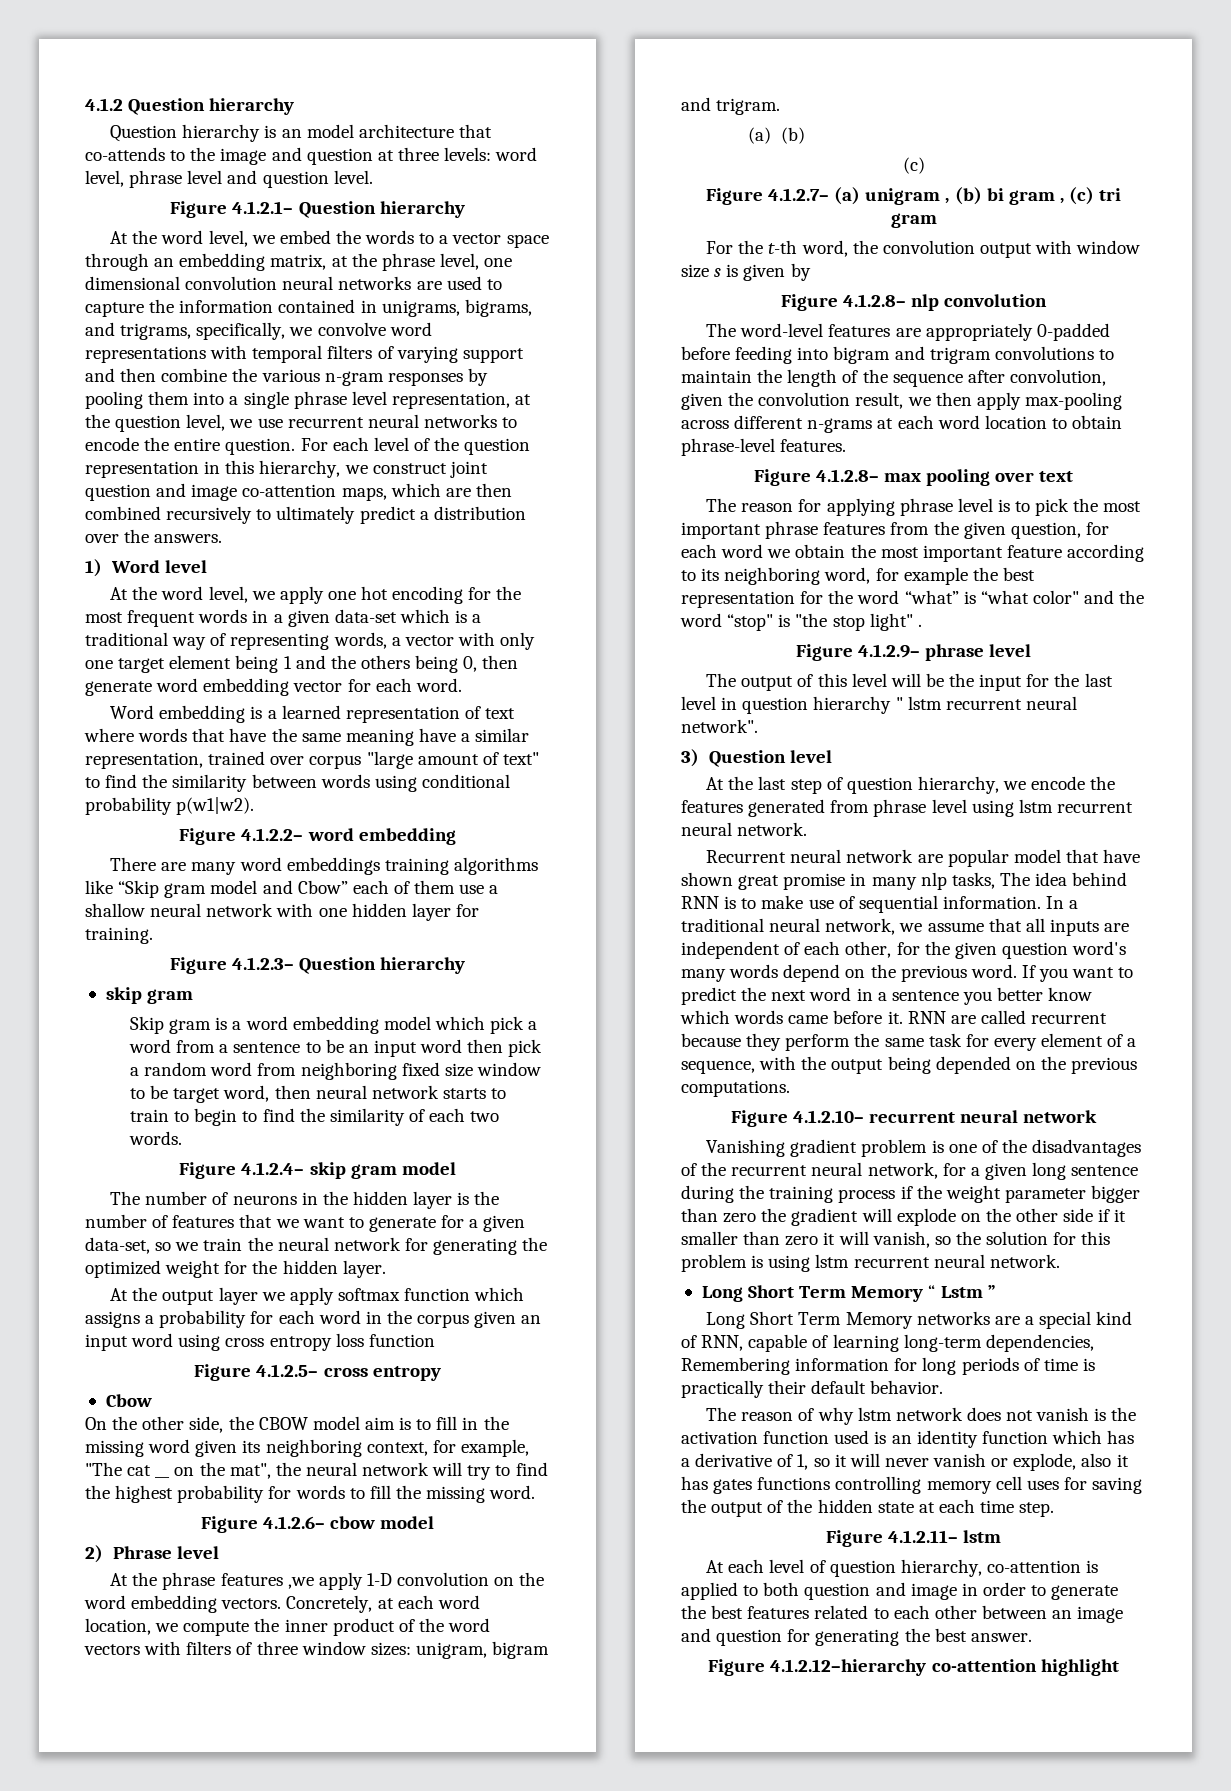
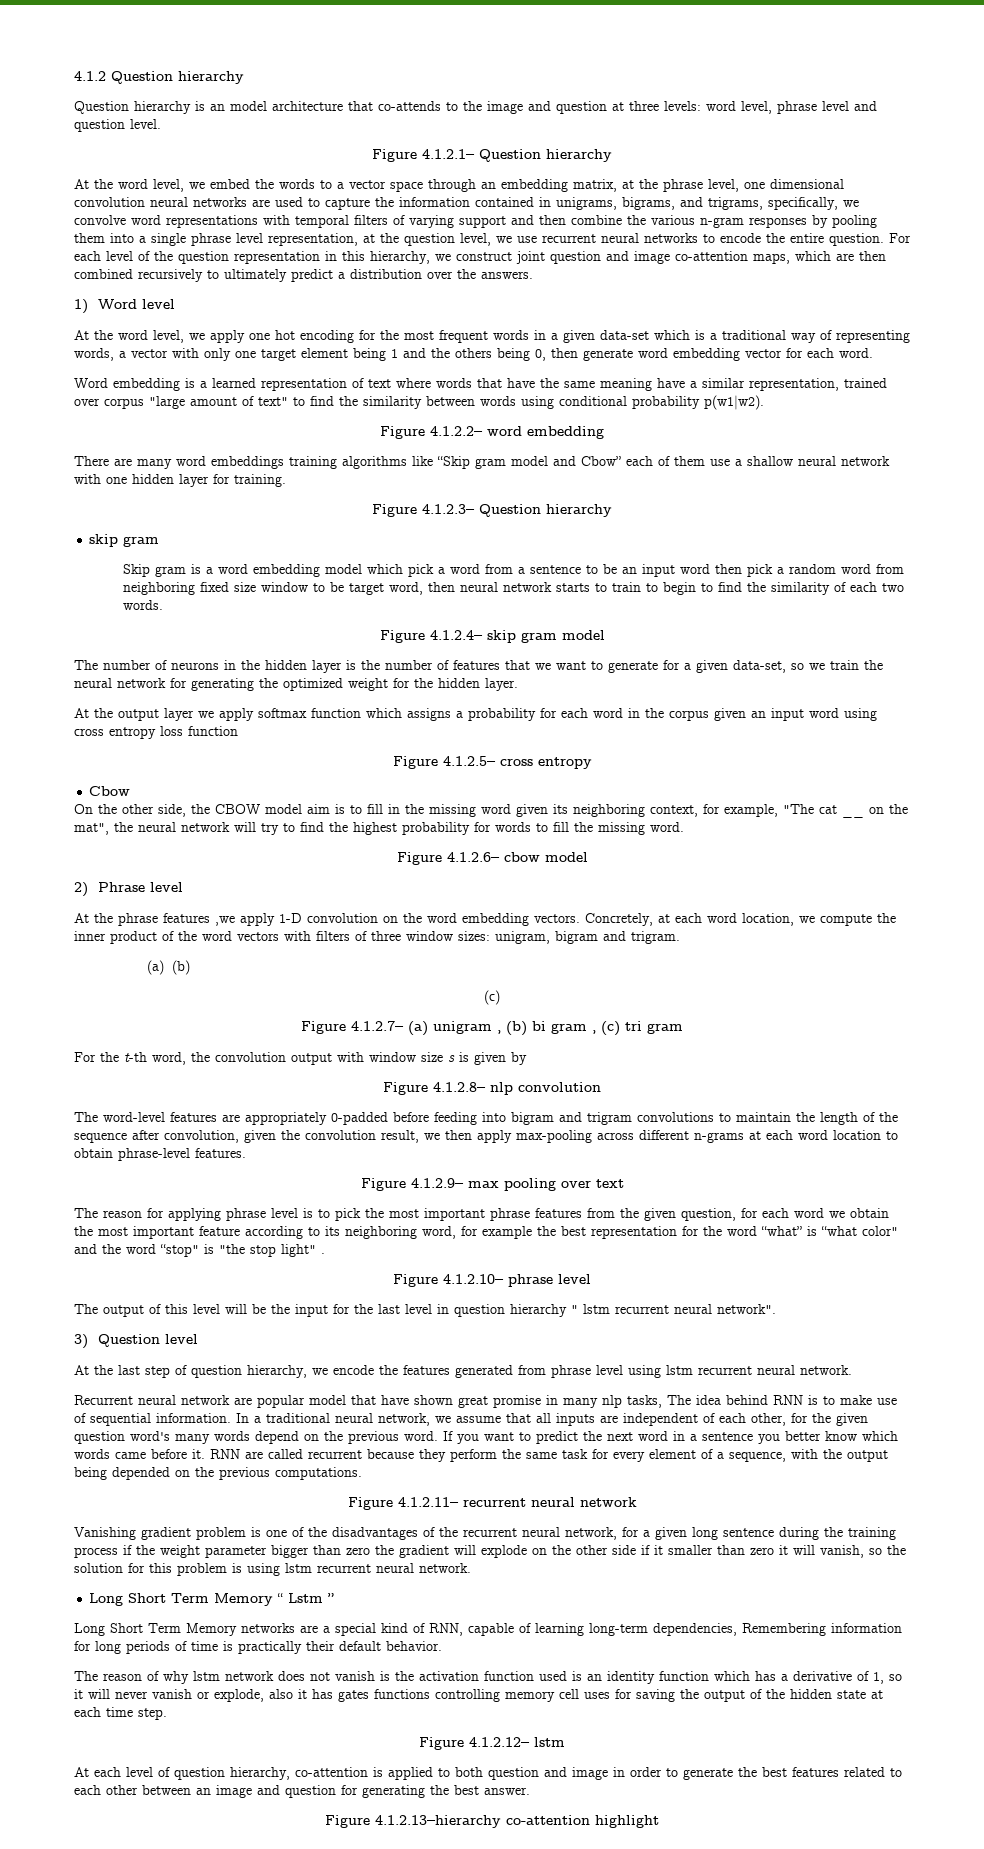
[815,469,879,482] 4.1.2.8– -> [410,1178,464,1188] 4.1.2.9–
[857,644,920,658] 4.1.2.9– -> [443,1274,504,1284] 4.1.2.10–
[792,1110,864,1123] 4.1.2.10– -> [397,1497,459,1507] 4.1.2.11–
[888,1530,958,1543] 4.1.2.11– -> [469,1737,530,1747] 4.1.2.12–
[770,1659,927,1676] 4.1.2.12–hierarchy -> [375,1815,501,1828] 4.1.2.13–hierarchy

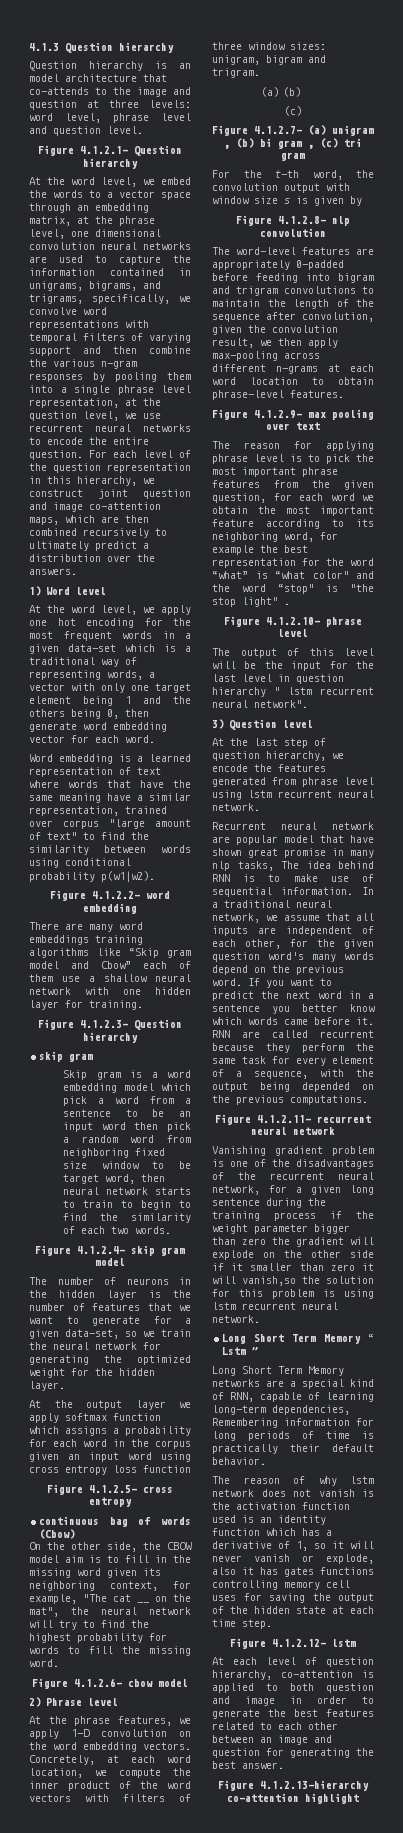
[74,71,106,81] 4.1.2 -> [29,43,59,51] 4.1.3
[89,786,131,796] Cbow -> [38,1516,191,1527] [38,1529,75,1539] continuous bag of words (Cbow)
[163,913,235,926] features ,we -> [117,1716,191,1726] features, we
[820,1545,882,1558] vanish, so -> [242,1276,296,1286] vanish,so

